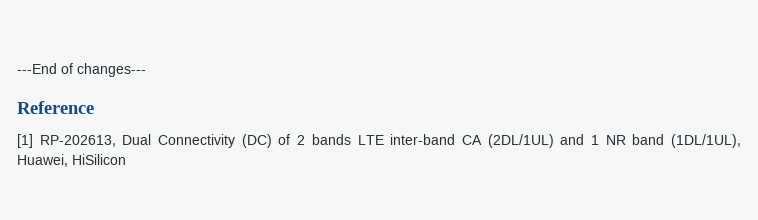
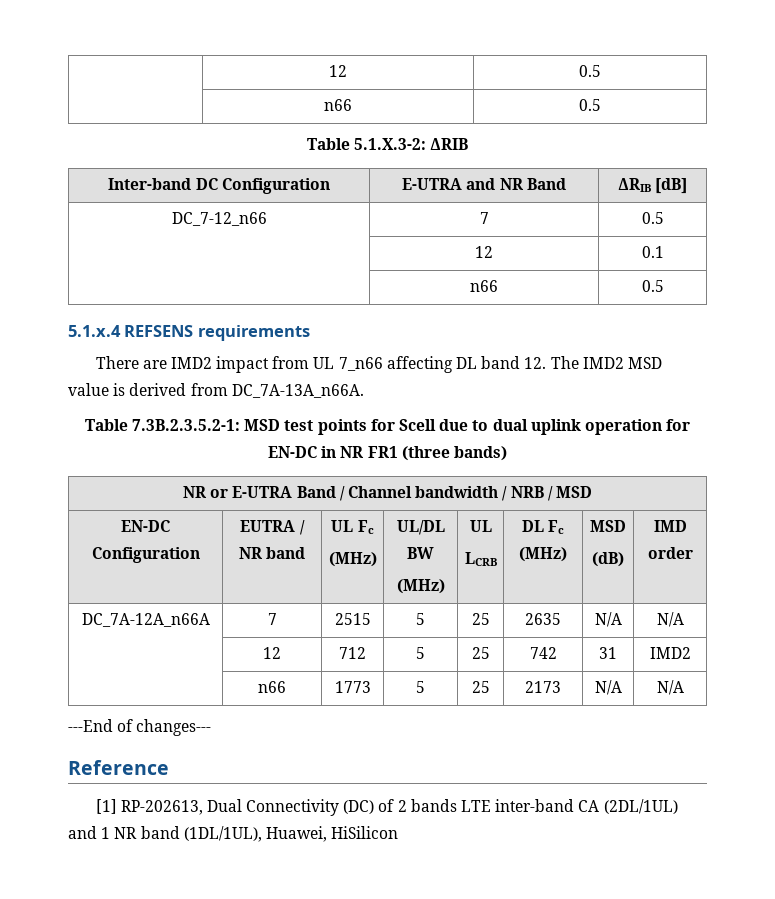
(17, 68) none -> [329,65,347,77] [579,65,601,77] [324,99,352,111] [579,99,601,111] [306,138,469,150] [108,178,330,194] [402,178,566,190] [617,178,688,194] [171,212,267,226] [479,212,489,224] [641,212,664,224] [475,246,493,258] [641,246,664,258] [470,280,498,292] [641,280,664,292] [68,325,310,341] [95,356,662,373] [68,383,364,398] [84,419,691,435] [268,446,507,461] [183,486,592,501] [121,520,170,532] [91,547,200,563] [240,520,305,535] [238,547,306,559] [331,520,374,534] [328,552,377,567] [396,520,445,535] [407,547,434,559] [396,579,445,594] [469,520,492,532] [464,552,497,566] [521,520,565,534] [519,547,567,562] [590,520,626,532] [592,552,624,567] [653,520,687,532] [647,547,693,559] [81,613,210,627] [267,613,277,625] [334,613,371,625] [416,613,425,625] [471,613,490,625] [525,613,561,625] [594,612,622,627] [656,612,684,627] [263,647,281,659] [339,647,366,659] [416,647,425,659] [471,647,490,659] [529,647,557,659] [599,647,617,659] [649,647,691,659] [258,681,286,693] [334,681,371,693] [416,681,425,693] [471,681,490,693] [525,681,561,693] [594,680,622,695] [656,680,684,695] | 12 | 0.5 // | n66 | 0.5 // Table 5.1.X.3-2: ΔRIB // Inter-band DC Configuration | E-UTRA and NR Band | ΔRIB [dB] // DC_7-12_n66 | 7 | 0.5 // | 12 | 0.1 // | n66 | 0.5 // 5.1.x.4 REFSENS requirements // There are IMD2 impact from UL 7_n66 affecting DL band 12. The IMD2 MSD value is derived from DC_7A-13A_n66A. // Table 7.3B.2.3.5.2-1: MSD test points for Scell due to dual uplink operation for EN-DC in NR FR1 (three bands) // NR or E-UTRA Band / Channel bandwidth / NRB / MSD // EN-DC Configuration | EUTRA / NR band | UL Fc // (MHz) | UL/DL BW // (MHz) | UL // LCRB | DL Fc (MHz) | MSD // (dB) | IMD order // DC_7A-12A_n66A | 7 | 2515 | 5 | 25 | 2635 | N/A | N/A // | 12 | 712 | 5 | 25 | 742 | 31 | IMD2 // | n66 | 1773 | 5 | 25 | 2173 | N/A | N/A //

